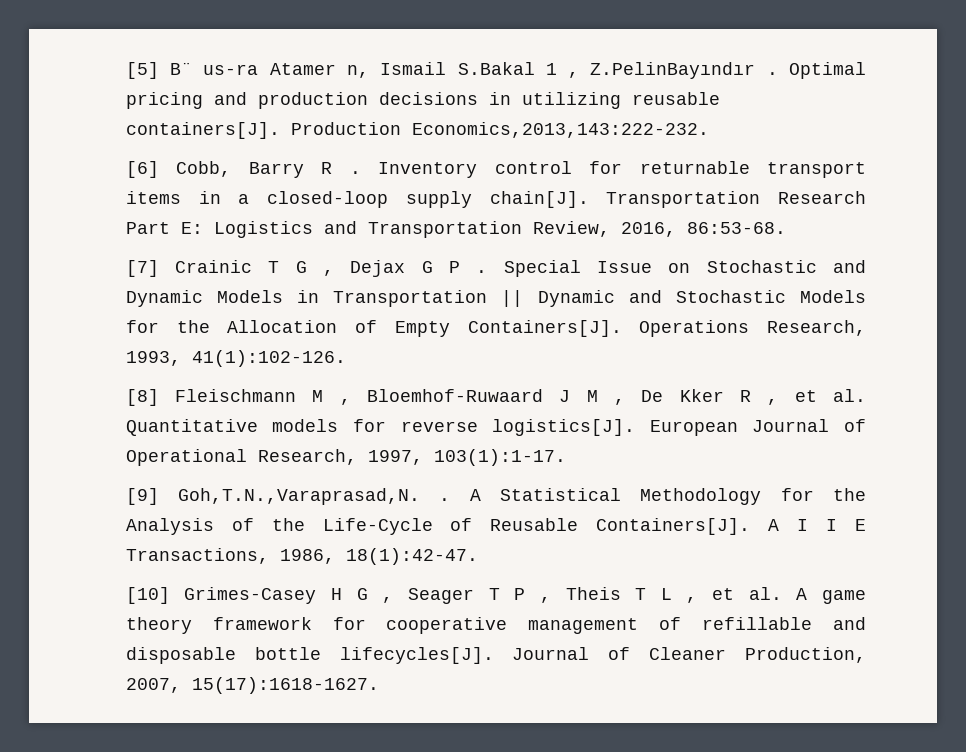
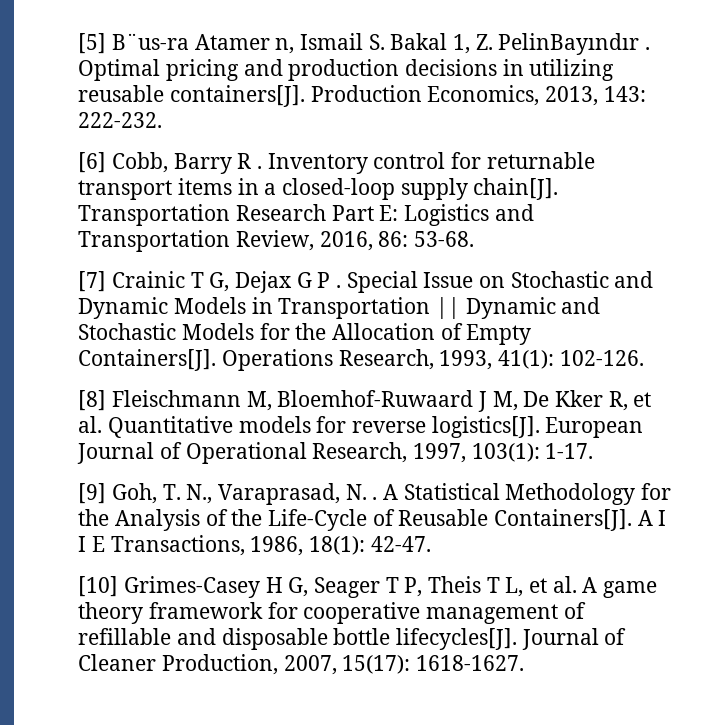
[170,62,259,75] B¨ us-ra -> [112,33,190,50] B¨us-ra
[457,62,756,79] S.Bakal 1 , Z.PelinBayındır -> [368,33,640,55] S. Bakal 1, Z. PelinBayındır
[411,122,709,138] Economics,2013,143:222-232. -> [427,85,646,106] [78,112,163,128] Economics, 2013, 143: 222-232.
[686,222,786,234] 86:53-68. -> [378,231,475,247] 86: 53-68.
[295,261,335,276] G , -> [209,272,230,292] G,
[191,350,346,367] 41(1):102-126. -> [498,350,644,369] 41(1): 102-126.
[312,389,779,405] M , Bloemhof-Ruwaard J M , De Kker R , -> [246,390,628,412] M, Bloemhof-Ruwaard J M, De Kker R,
[433,449,566,466] 103(1):1-17. -> [471,443,594,462] 103(1): 1-17.
[178,488,421,505] Goh,T.N.,Varaprasad,N. -> [112,483,367,505] Goh, T. N., Varaprasad, N.
[345,548,478,565] 18(1):42-47. -> [309,536,431,555] 18(1): 42-47.
[356,587,698,604] G , Seager T P , Theis T L , -> [288,576,524,598] G, Seager T P, Theis T L,
[191,677,379,694] 15(17):1618-1627. -> [342,655,525,674] 15(17): 1618-1627.

